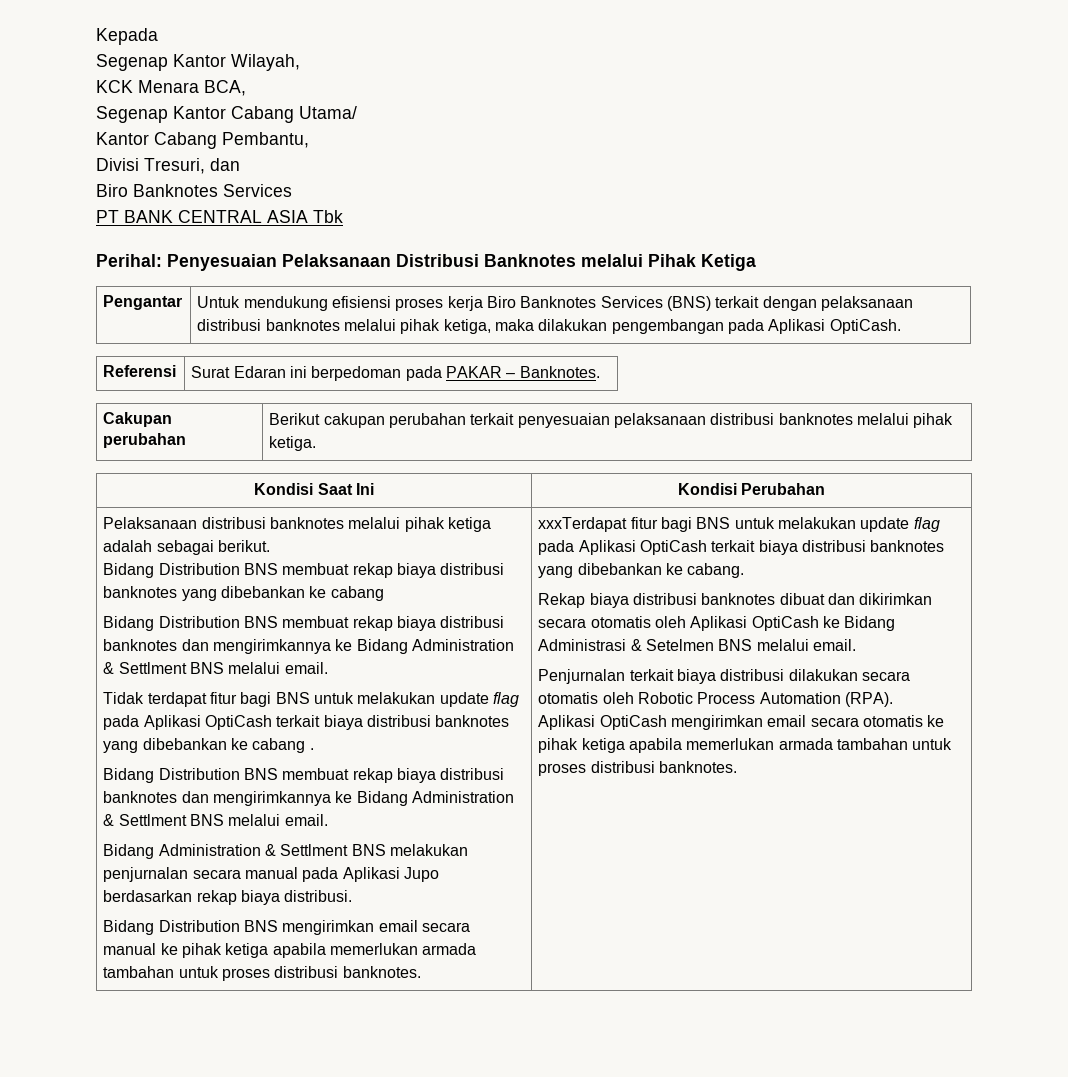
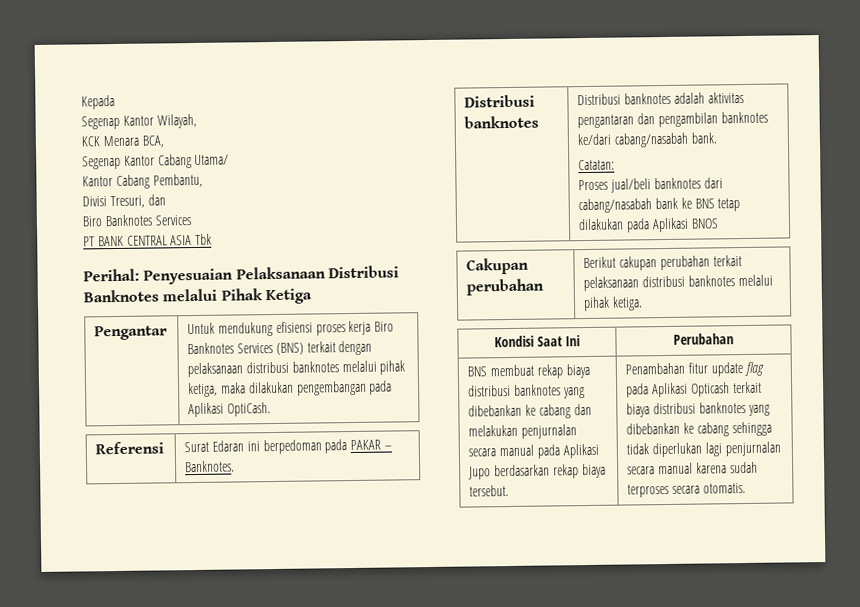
(600, 372) none -> [464,94,536,108] [464,115,540,129] [577,91,744,106] [577,111,768,129] [577,132,717,148] [578,159,616,171] [578,177,723,193] [578,197,741,214] [578,217,719,233] // Distribusi banknotes | Distribusi banknotes adalah aktivitas pengantaran dan pengambilan banknotes ke/dari cabang/nasabah bank. // Catatan: // Proses jual/beli banknotes dari cabang/nasabah bank ke BNS tetap dilakukan pada Aplikasi BNOS
[517,413,610,428] penyesuaian -> (742, 261) none
[677,483,737,495] Kondisi -> (581, 341) none
[103,517,491,532] [103,540,271,555] [103,563,240,578] Pelaksanaan distribusi banknotes melalui pihak ketiga adalah sebagai berikut. // Bidang Distribution -> (734, 339) none
[103,616,505,631] [103,639,514,654] [103,662,328,674] [103,692,519,707] [103,715,510,730] [103,738,314,753] [103,768,505,783] [103,791,514,806] [103,814,328,826] [103,844,386,859] // Bidang Distribution BNS membuat rekap biaya distribusi banknotes dan mengirimkannya ke Bidang Administration & Settlment BNS melalui email. // Tidak terdapat fitur bagi BNS untuk melakukan update flag pada Aplikasi OptiCash terkait biaya distribusi banknotes yang dibebankan ke cabang . // Bidang Distribution BNS membuat rekap biaya distribusi banknotes dan mengirimkannya ke Bidang Administration & Settlment BNS melalui email. // Bidang Administration & Settlment BNS -> [573,403,592,416] dan
[284,890,353,902] [103,920,470,935] [103,943,477,958] [103,966,421,981] [538,517,940,532] [538,540,945,555] [538,563,745,578] [538,593,933,608] [538,616,896,631] [538,639,856,651] [538,669,910,684] [538,692,893,707] [538,715,945,730] [538,738,953,753] [538,761,738,776] distribusi. // Bidang Distribution BNS mengirimkan email secara manual ke pihak ketiga apabila memerlukan armada tambahan untuk proses distribusi banknotes. | xxxTerdapat fitur bagi BNS untuk melakukan update flag pada Aplikasi OptiCash terkait biaya distribusi banknotes yang dibebankan ke cabang. // Rekap biaya distribusi banknotes dibuat dan dikirimkan secara otomatis oleh Aplikasi OptiCash ke Bidang Administrasi & Setelmen BNS melalui email. // Penjurnalan terkait biaya distribusi dilakukan secara otomatis oleh Robotic Process Automation (RPA). // Aplikasi OptiCash mengirimkan email secara otomatis ke pihak ketiga apabila memerlukan armada tambahan untuk proses distribusi banknotes. -> [469,485,510,497] [625,361,764,377] [626,381,762,398] [626,401,770,418] [626,421,772,437] [626,441,781,458] [627,461,758,475] [627,482,746,498] tersebut. | Penambahan fitur update flag pada Aplikasi Opticash terkait biaya distribusi banknotes yang dibebankan ke cabang sehingga tidak diperlukan lagi penjurnalan secara manual karena sudah terproses secara otomatis.

